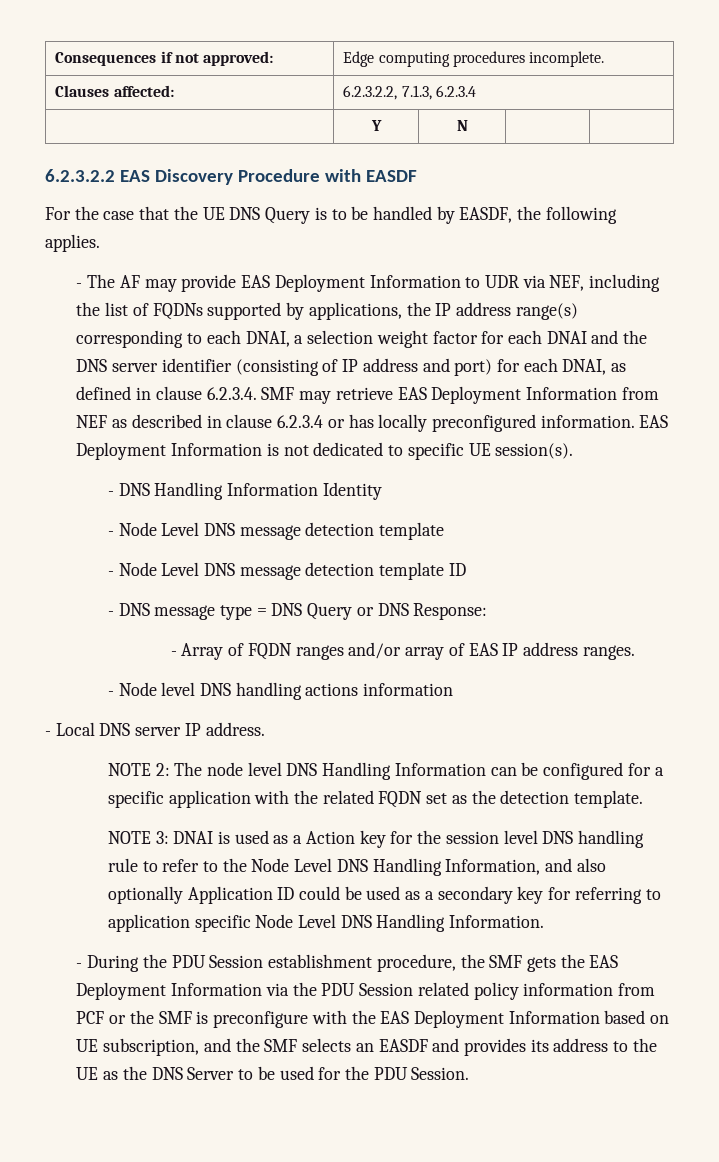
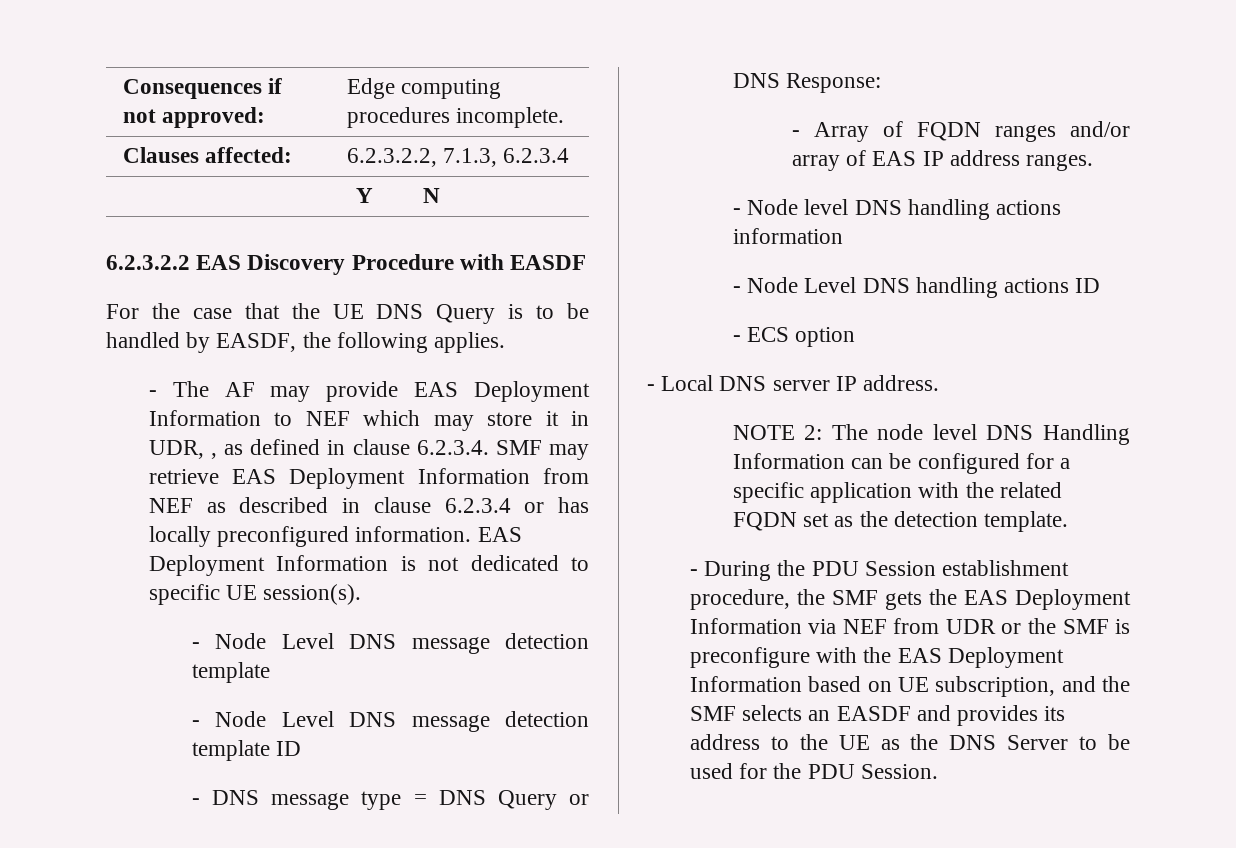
[484,274,661,292] [76,302,578,320] [76,330,648,348] [76,358,607,376] UDR via NEF, including the list of FQDNs supported by applications, the IP address range(s) corresponding to each DNAI, a selection weight factor for each DNAI and the DNS server identifier (consisting of IP address and port) for each DNAI, -> [305,410,589,431] [148,440,218,459] NEF which may store it in UDR, ,
[107,482,382,500] // - DNS Handling Information Identity -> (362, 594) none
(454, 689) none -> [732,277,1101,298] [732,327,856,347] // - Node Level DNS handling actions ID // - ECS option
[107,830,645,848] [107,858,606,876] [107,886,661,904] [107,914,545,932] // NOTE 3: DNAI is used as a Action key for the session level DNS handling rule to refer to the Node Level DNS Handling Information, and also optionally Application ID could be used as a secondary key for referring to application specific Node Level DNS Handling Information. -> (1068, 521) none
[292,982,655,1000] [76,1011,105,1024] the PDU Session related policy information from PCF -> [842,618,996,634] NEF from UDR

